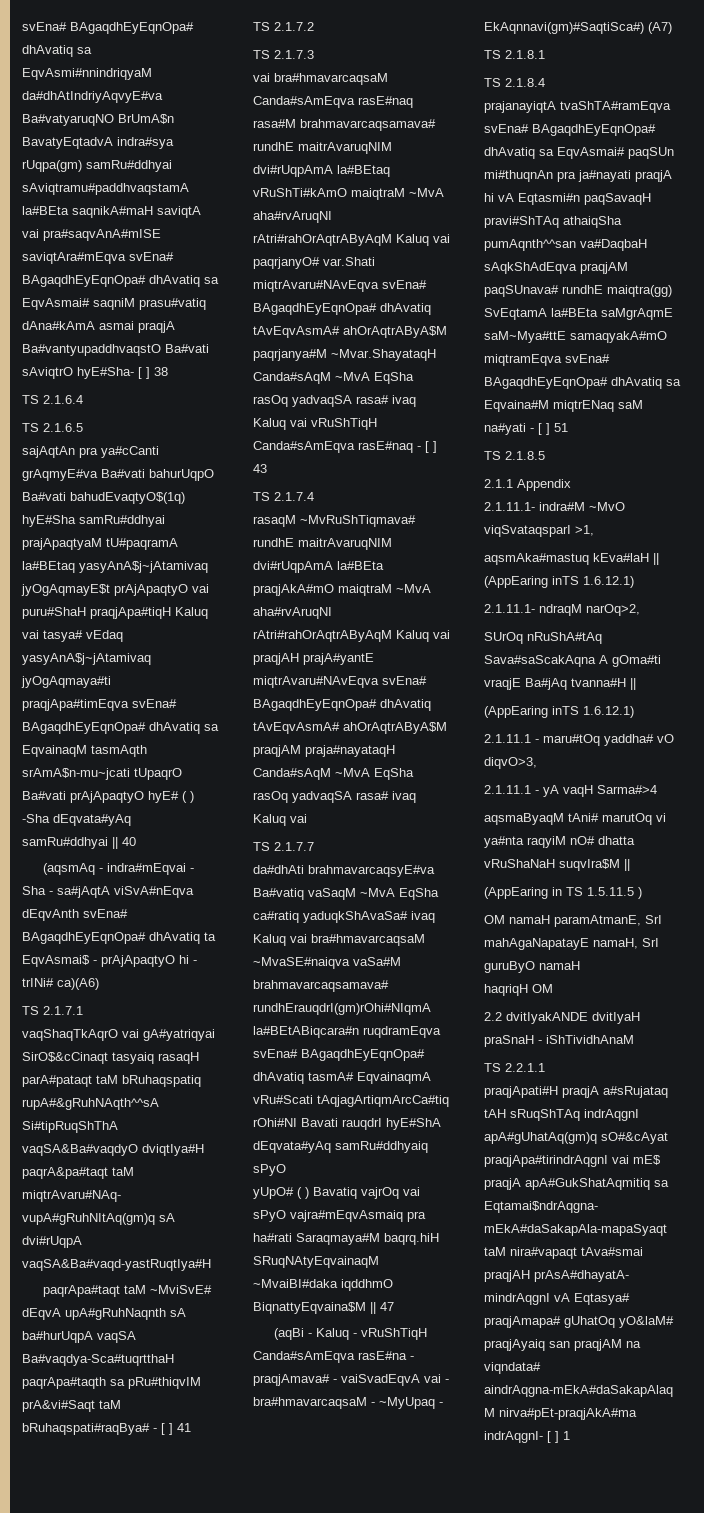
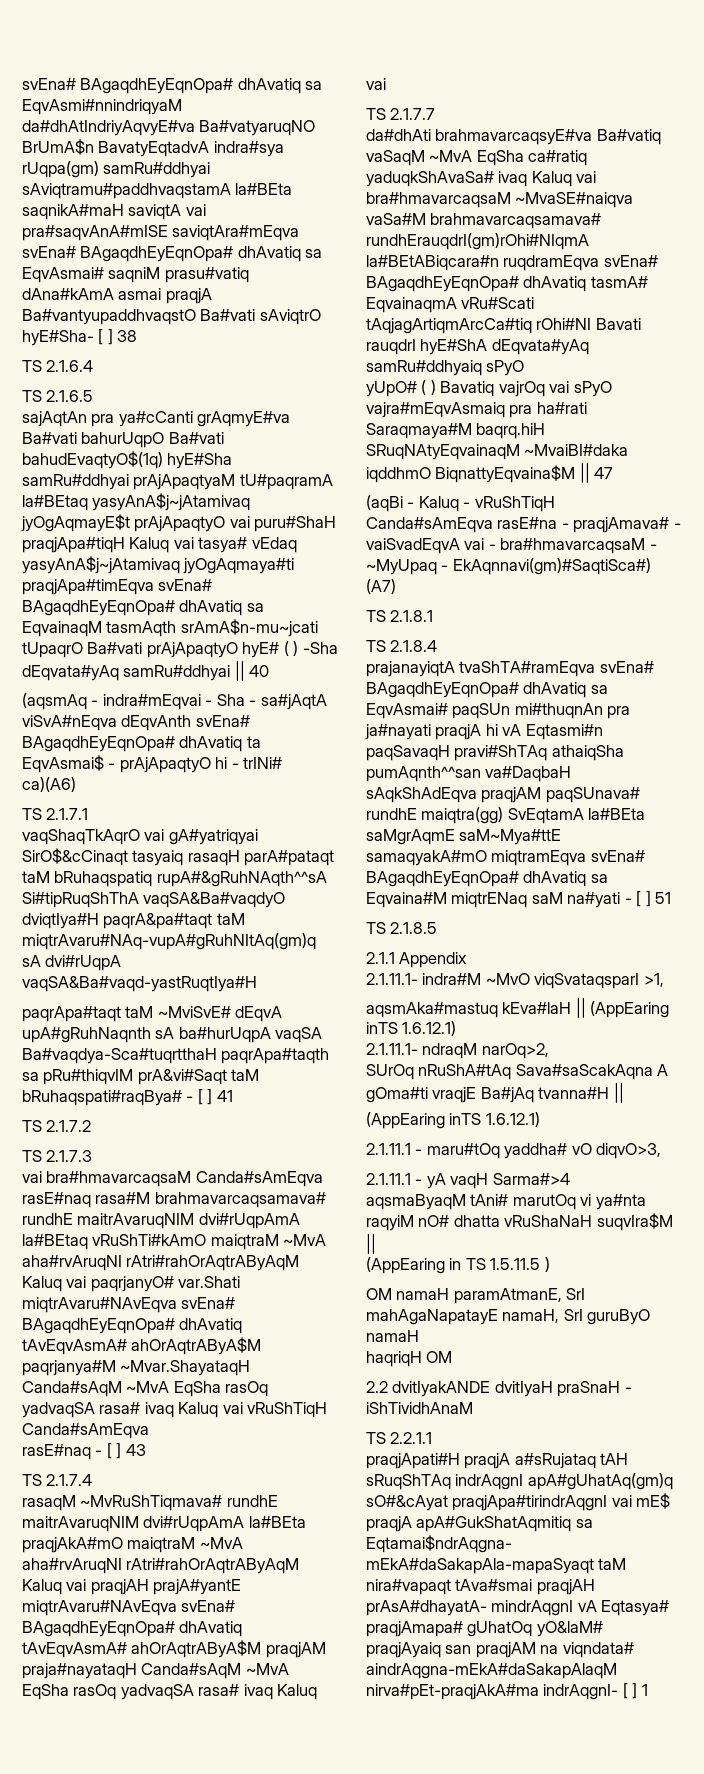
[22,538,102,550] prajApaqtyaM -> [133,474,236,490] prAjApaqtyaM
(355, 447) none -> (149, 1431) //

